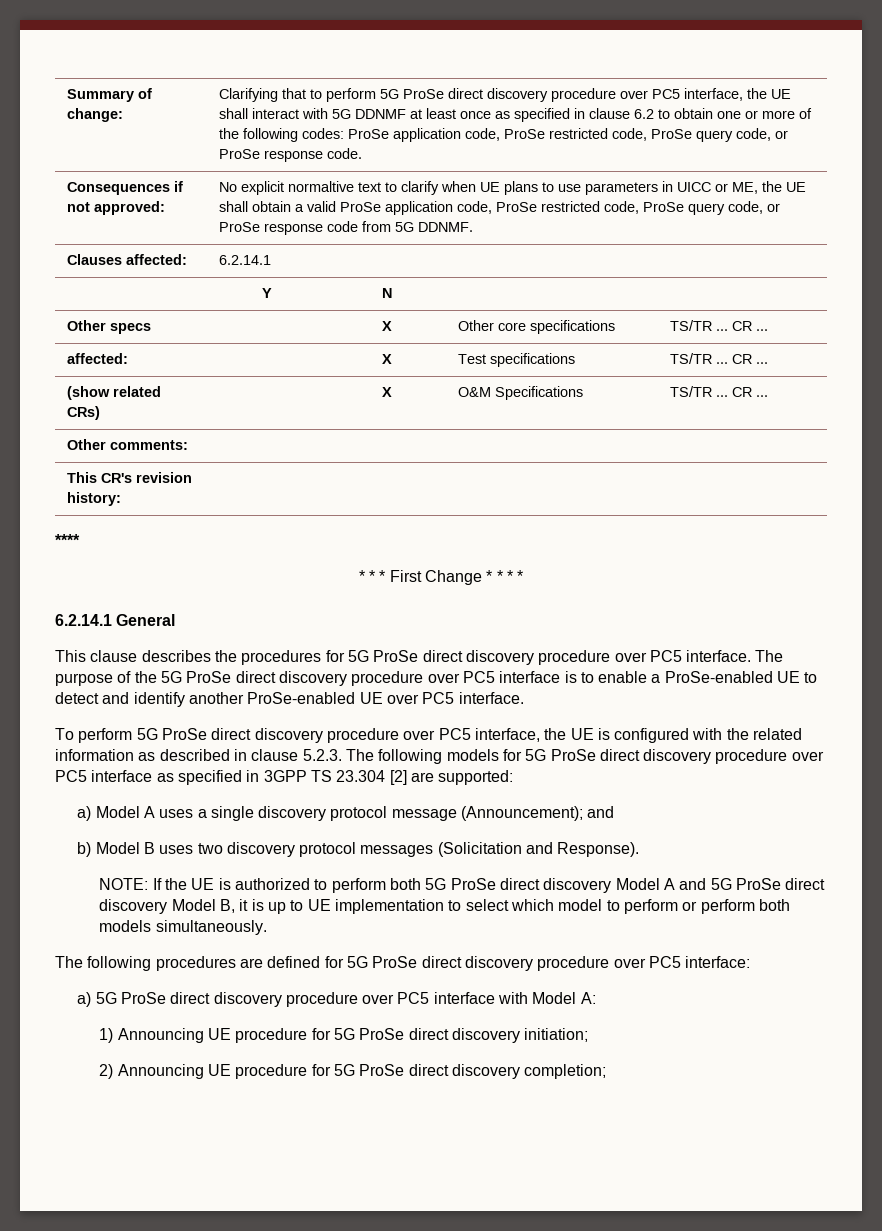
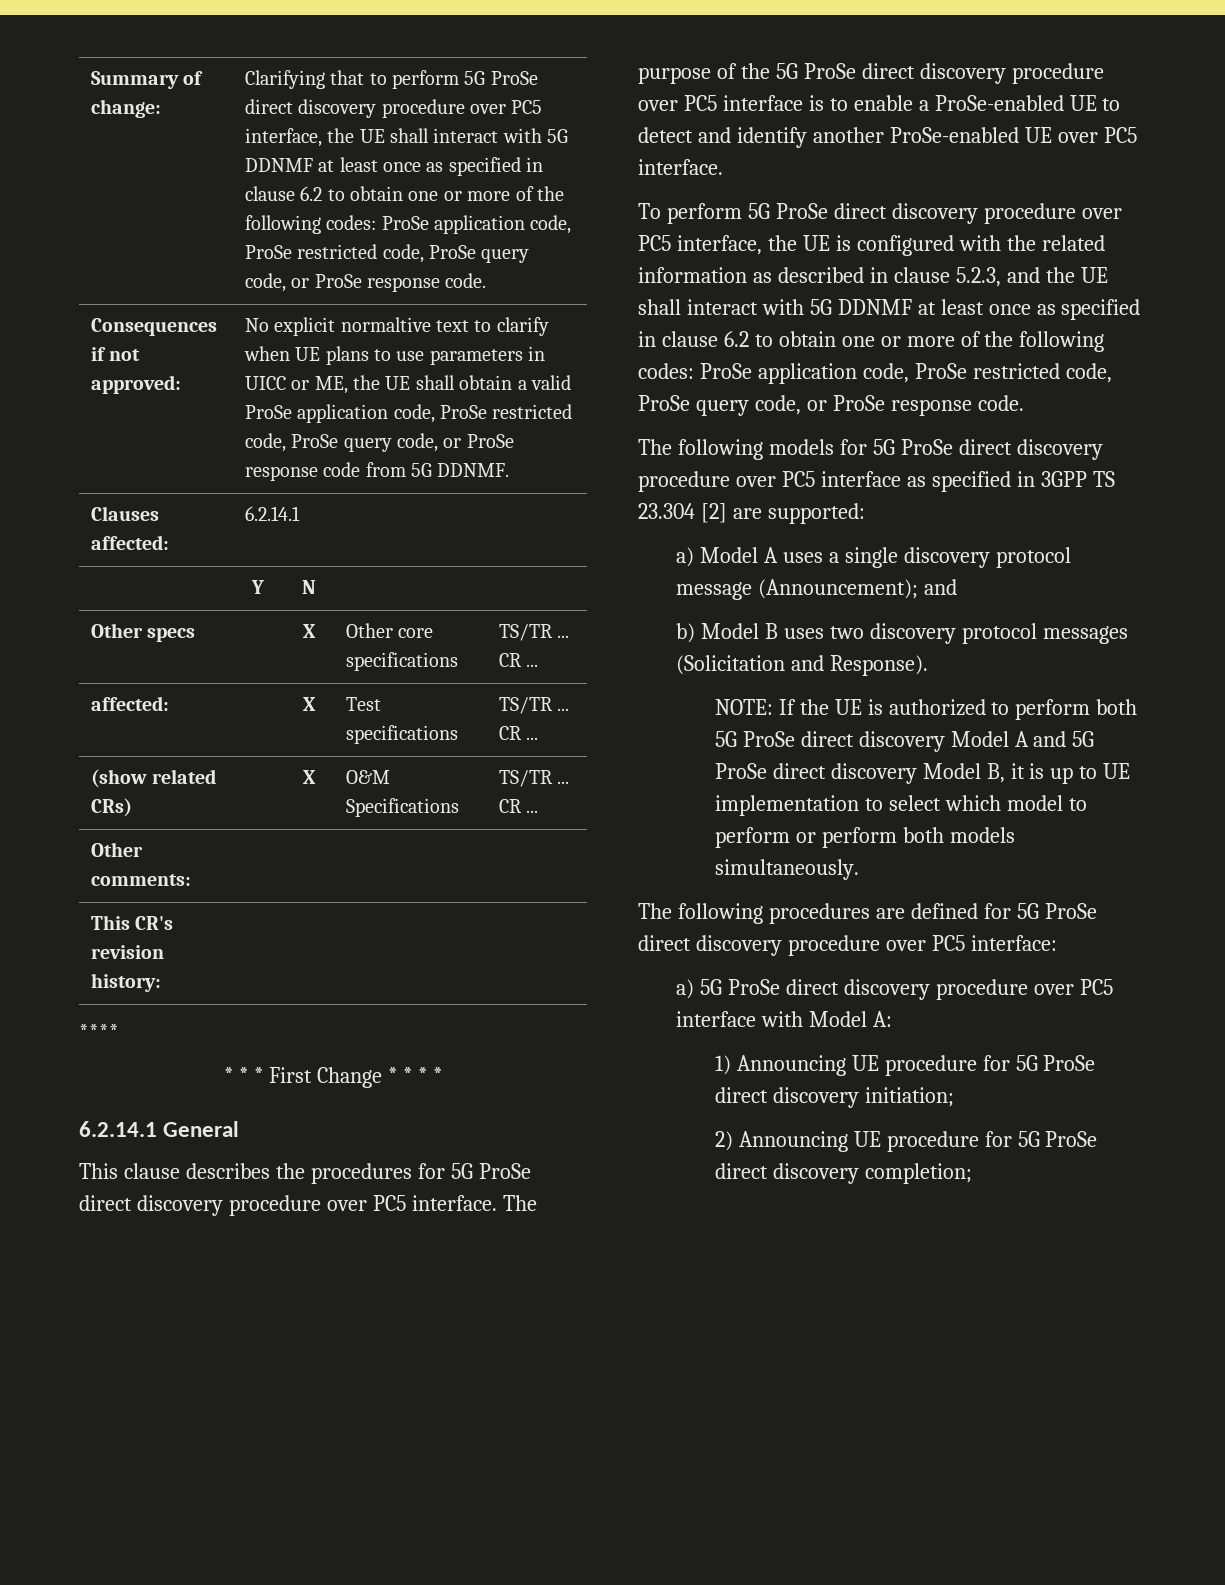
[302,749,342,761] 5.2.3. -> [955,267,1108,287] [638,299,1141,320] [638,331,1105,352] [638,363,1112,384] [638,395,1024,416] 5.2.3, and the UE shall interact with 5G DDNMF at least once as specified in clause 6.2 to obtain one or more of the following codes: ProSe application code, ProSe restricted code, ProSe query code, or ProSe response code. //

